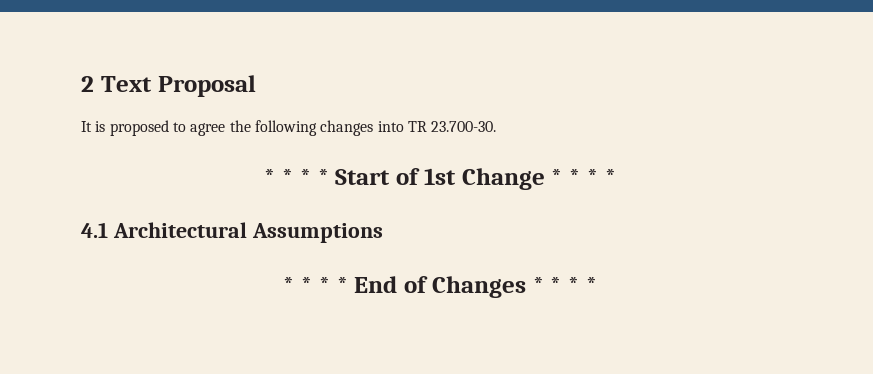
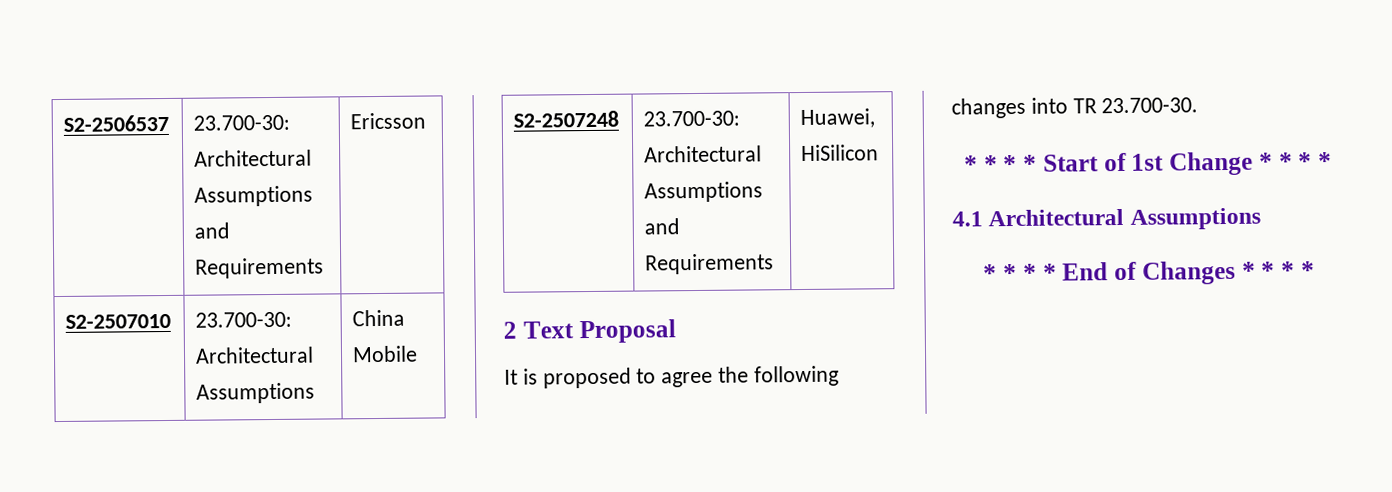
(81, 84) none -> [63,114,170,132] [193,114,291,131] [194,149,313,167] [194,185,314,207] [194,222,231,239] [195,257,325,279] [350,112,427,130] [65,313,172,329] [195,311,293,328] [195,346,315,364] [196,382,316,404] [352,309,406,327] [352,345,419,363] [513,110,620,128] [643,110,741,127] [644,145,763,163] [644,181,764,203] [644,218,681,235] [645,253,775,275] [800,108,876,129] [801,144,880,162] S2-2506537 | 23.700-30: Architectural Assumptions and Requirements | Ericsson // S2-2507010 | 23.700-30: Architectural Assumptions | China Mobile // S2-2507248 | 23.700-30: Architectural Assumptions and Requirements | Huawei, HiSilicon //

